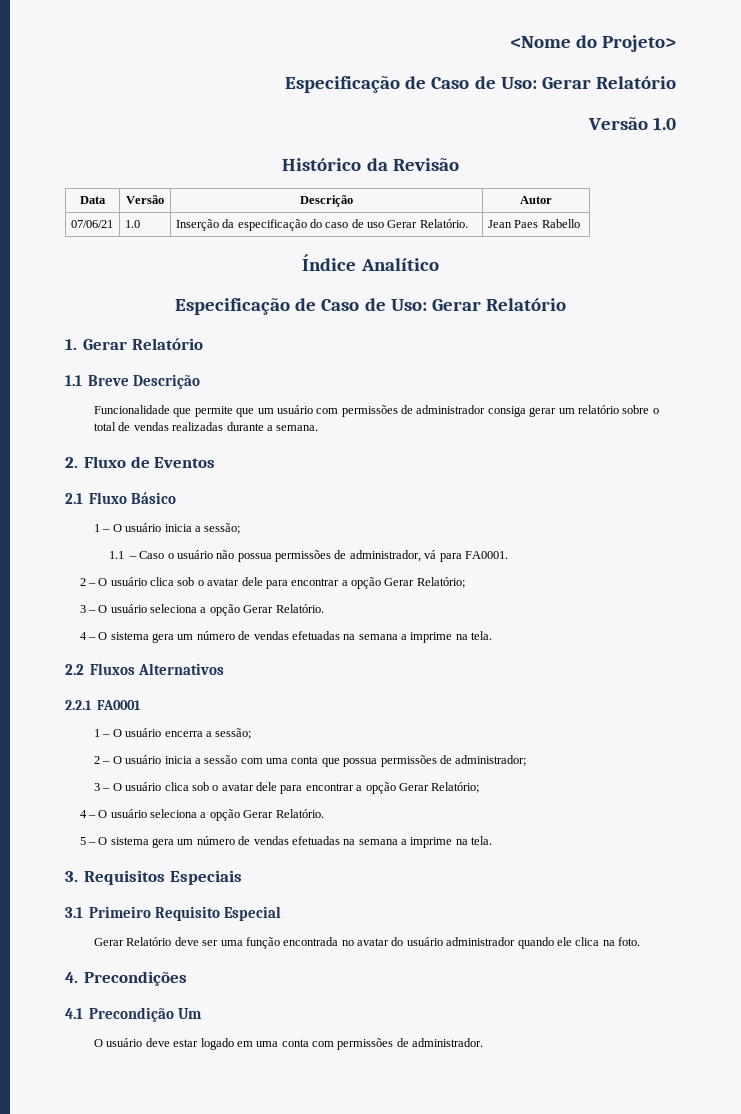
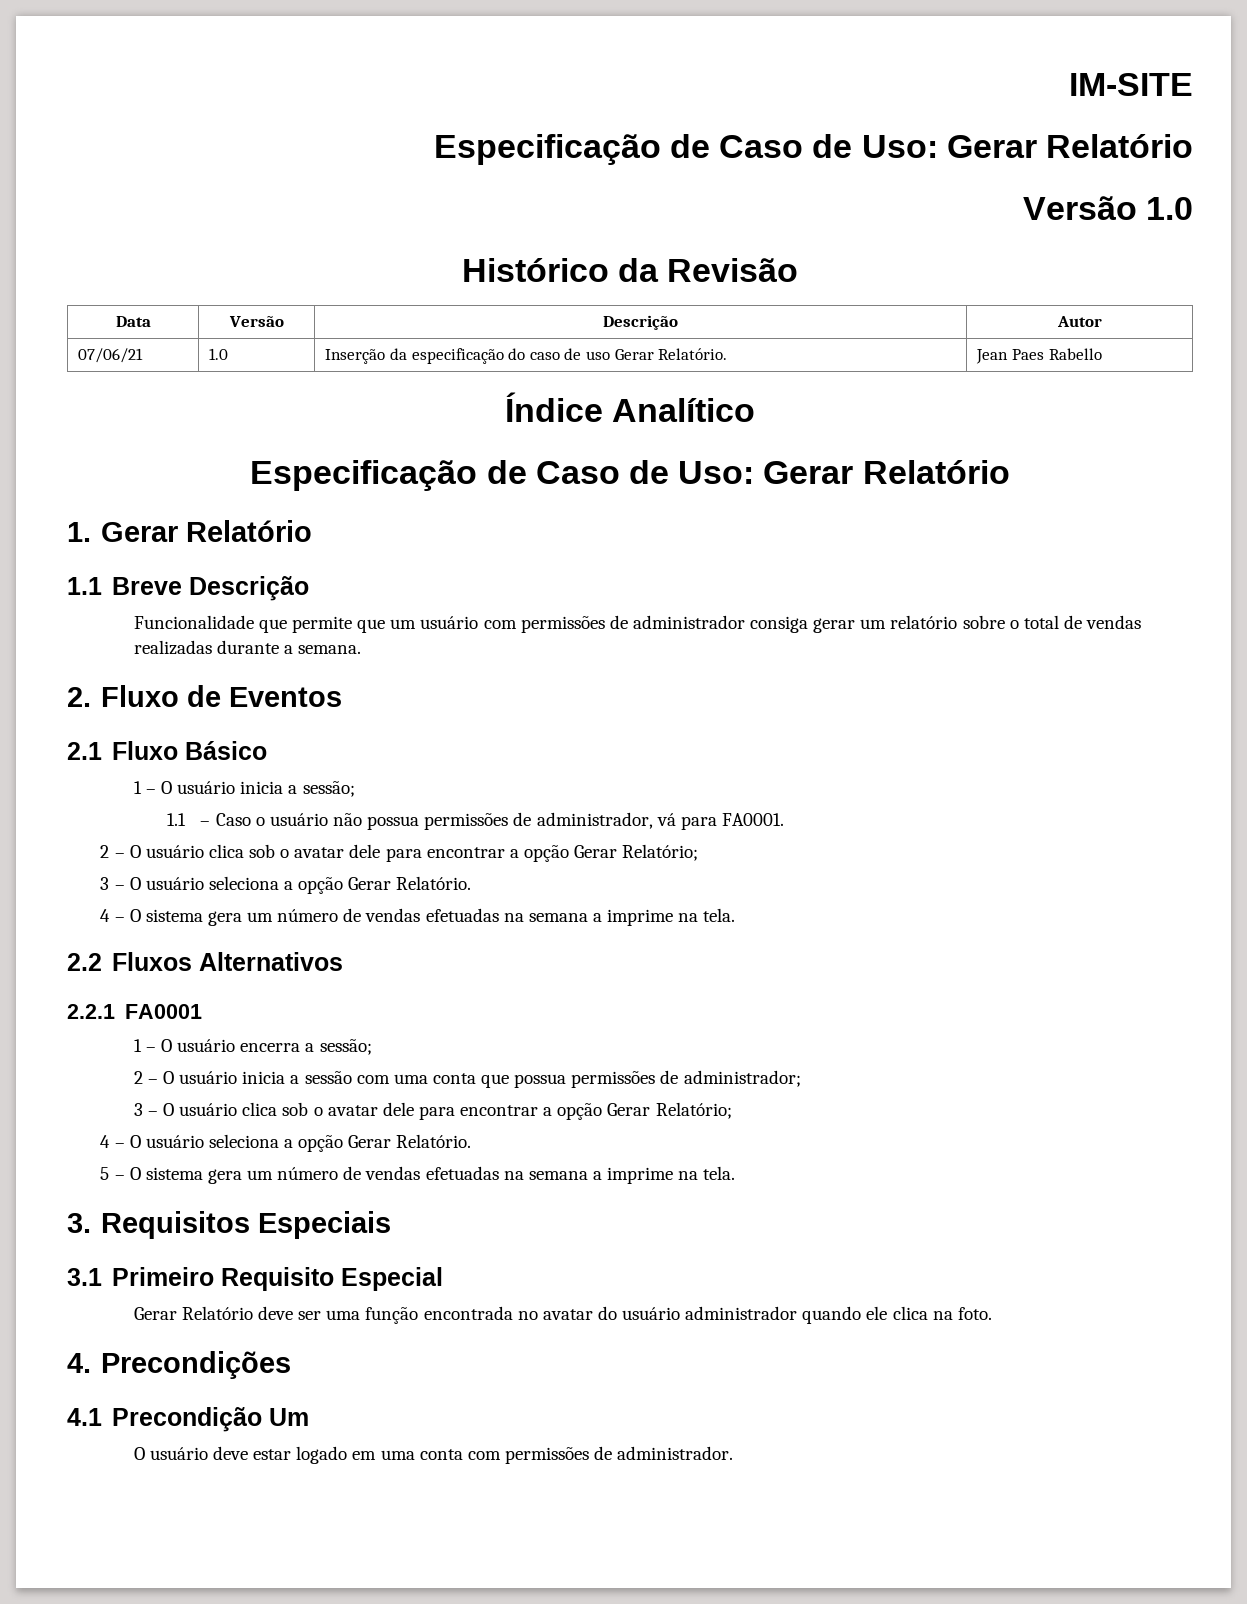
[509,35,676,52] <Nome do Projeto> -> [1069,73,1193,96] IM-SITE

